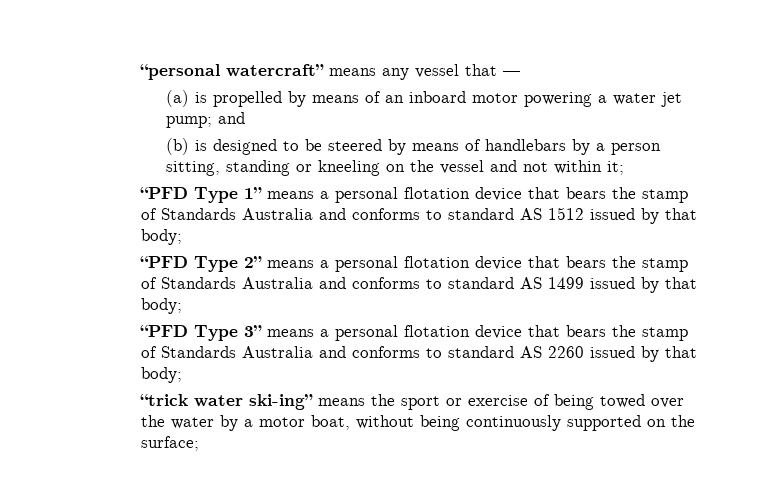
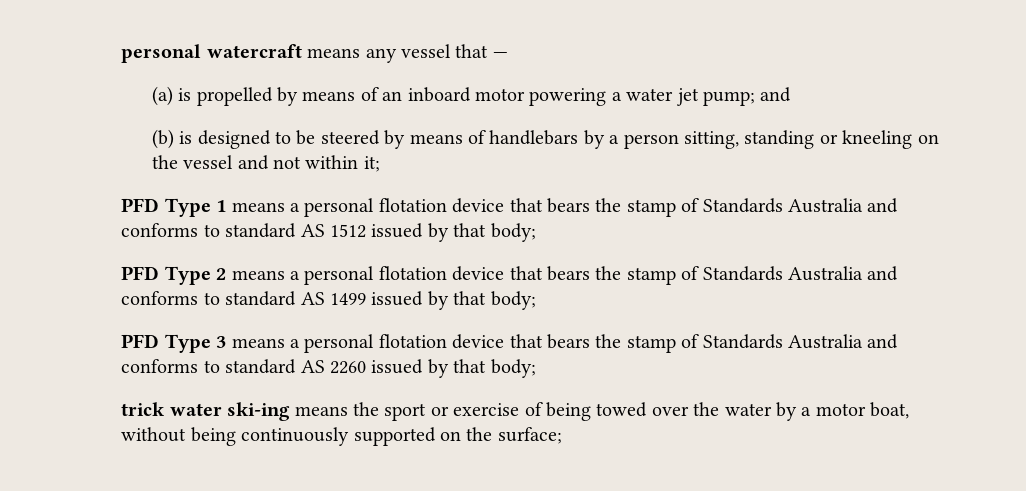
[140,64,325,80] “personal watercraft” -> [121,44,302,63] personal watercraft
[140,187,263,203] “PFD Type 1” -> [121,198,227,217] PFD Type 1
[140,256,263,272] “PFD Type 2” -> [121,266,227,285] PFD Type 2
[140,325,263,341] “PFD Type 3” -> [121,334,227,353] PFD Type 3
[140,394,314,410] “trick water ski-ing” -> [121,402,291,421] trick water ski-ing

